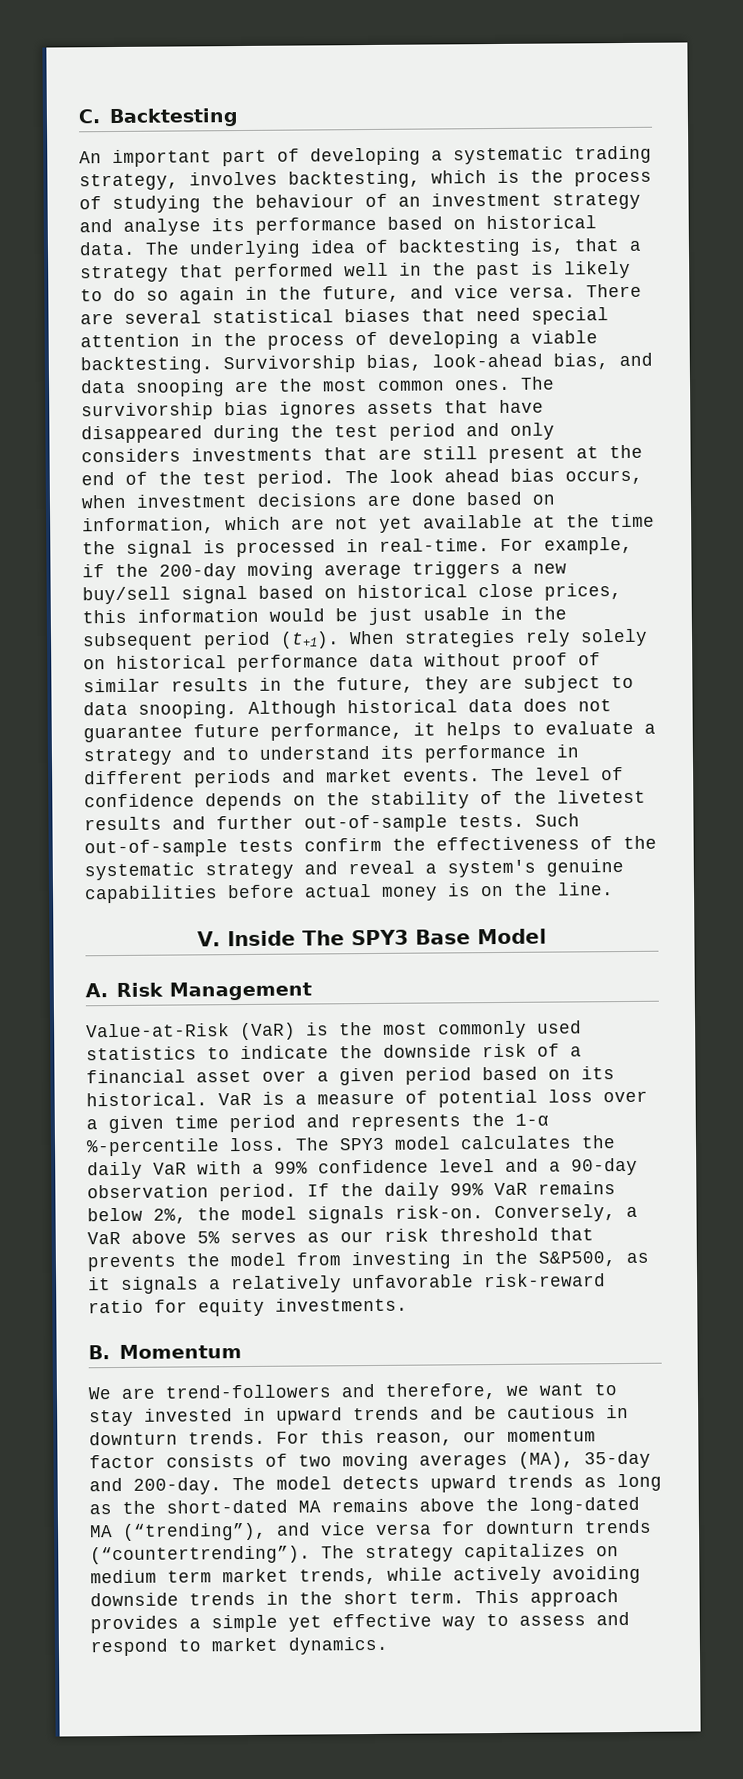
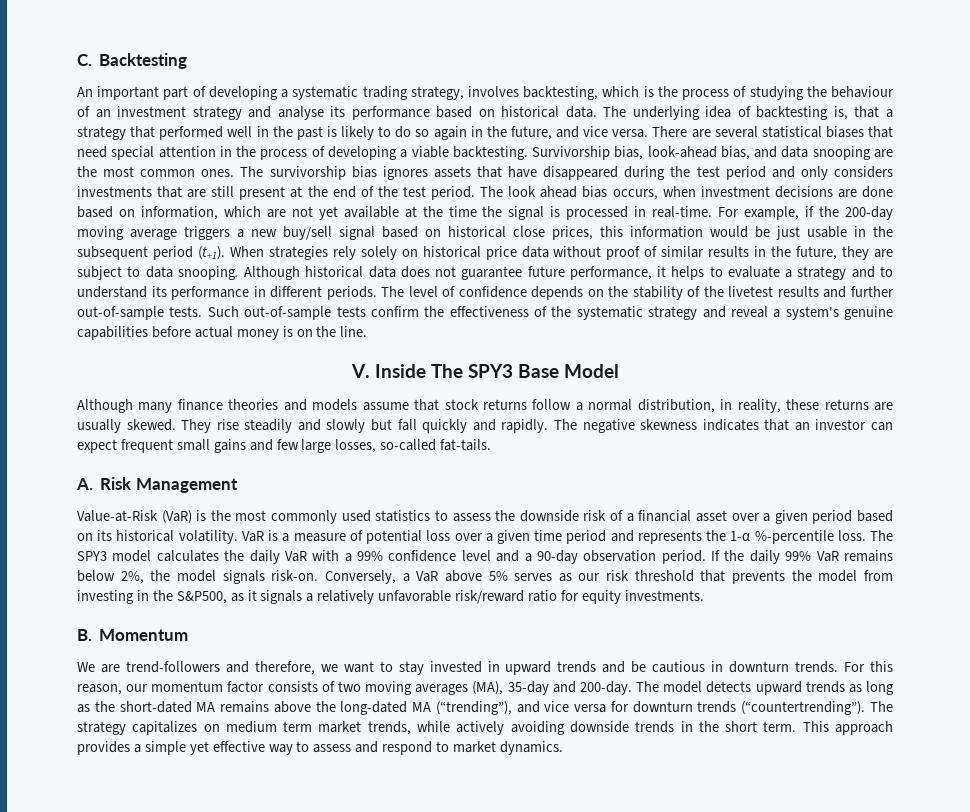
[237,654,359,673] performance -> [485,246,517,260] price
[194,768,481,788] periods and market events. -> [326,286,377,300] periods.
(547, 936) none -> [77,399,894,413] [77,419,893,433] [77,439,492,453] // Although many finance theories and models assume that stock returns follow a normal distribution, in reality, these returns are usually skewed. They rise steadily and slowly but fall quickly and rapidly. The negative skewness indicates that an investor can expect frequent small gains and few large losses, so-called fat-tails.
[240,1045,329,1060] indicate -> [452,513,491,522] assess
[86,1092,208,1107] historical. -> [116,530,238,544] historical volatility.
[484,1273,606,1288] risk-reward -> [455,590,525,604] risk/reward

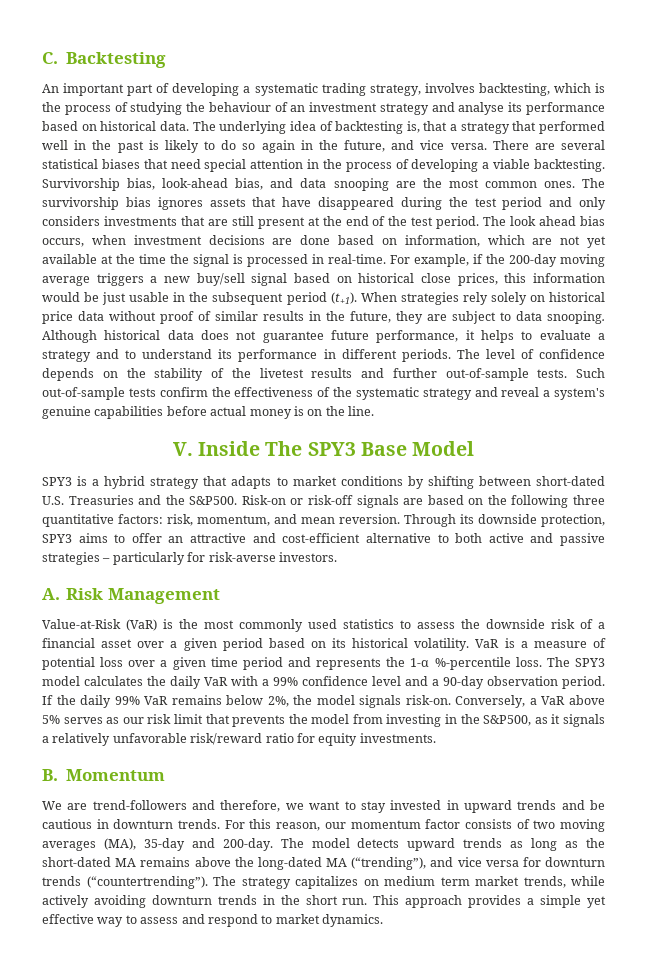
[77,399,894,413] [77,419,893,433] [77,439,492,453] Although many finance theories and models assume that stock returns follow a normal distribution, in reality, these returns are usually skewed. They rise steadily and slowly but fall quickly and rapidly. The negative skewness indicates that an investor can expect frequent small gains and few large losses, so-called fat-tails. -> [42,476,605,489] [42,495,605,508] [42,514,605,527] [42,533,606,546] [42,552,337,565] SPY3 is a hybrid strategy that adapts to market conditions by shifting between short-dated U.S. Treasuries and the S&P500. Risk-on or risk-off signals are based on the following three quantitative factors: risk, momentum, and mean reversion. Through its downside protection, SPY3 aims to offer an attractive and cost-efficient alternative to both active and passive strategies – particularly for risk-averse investors.
[634,570,694,582] threshold -> [173,714,203,724] limit
[569,721,629,733] downside -> [151,895,212,905] downturn
[763,721,797,732] term. -> [342,898,368,905] run.

